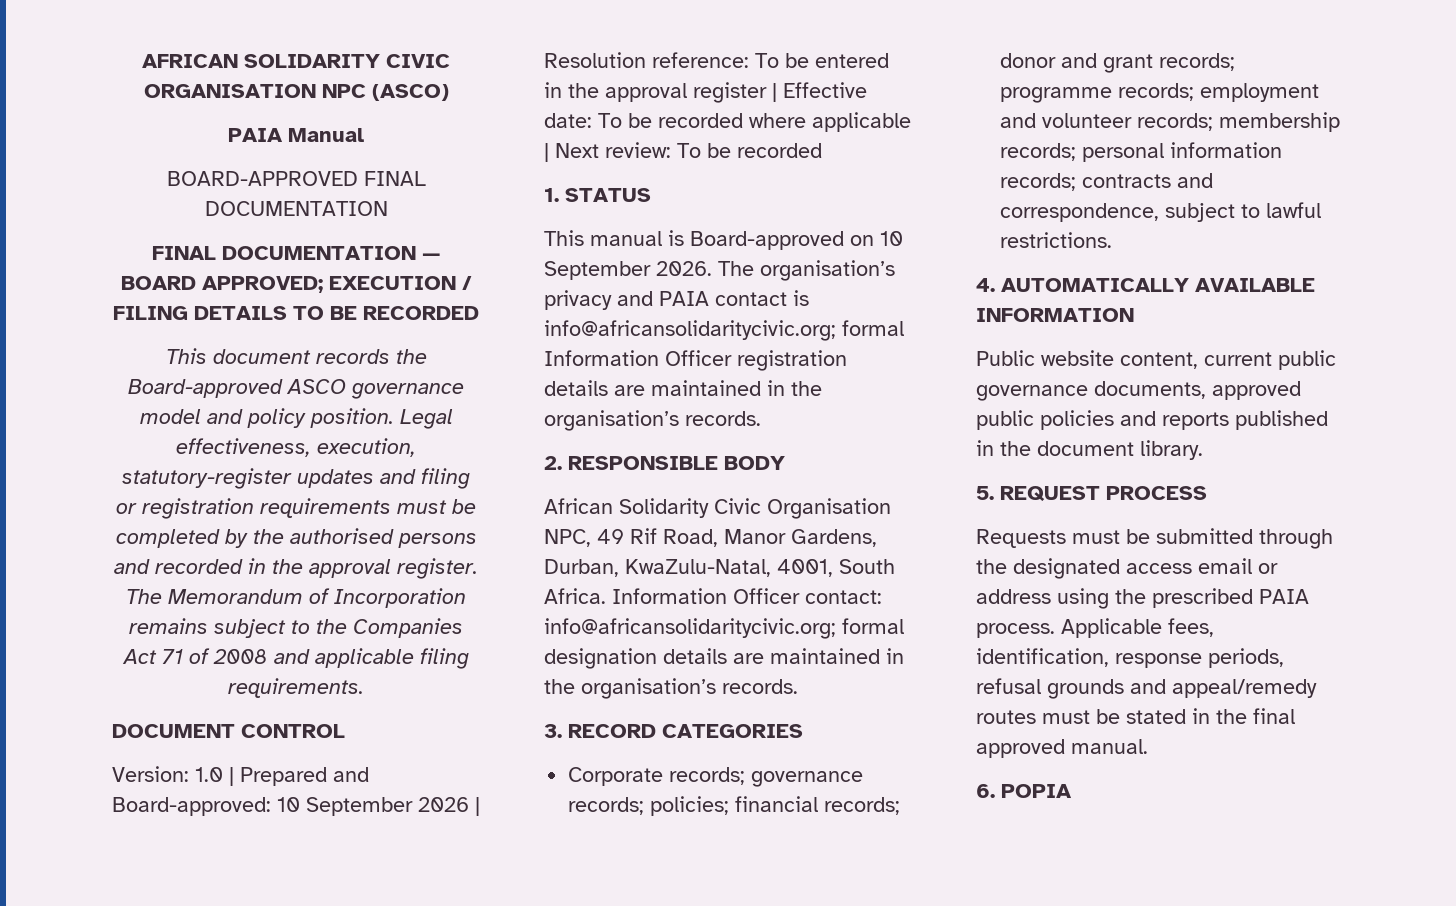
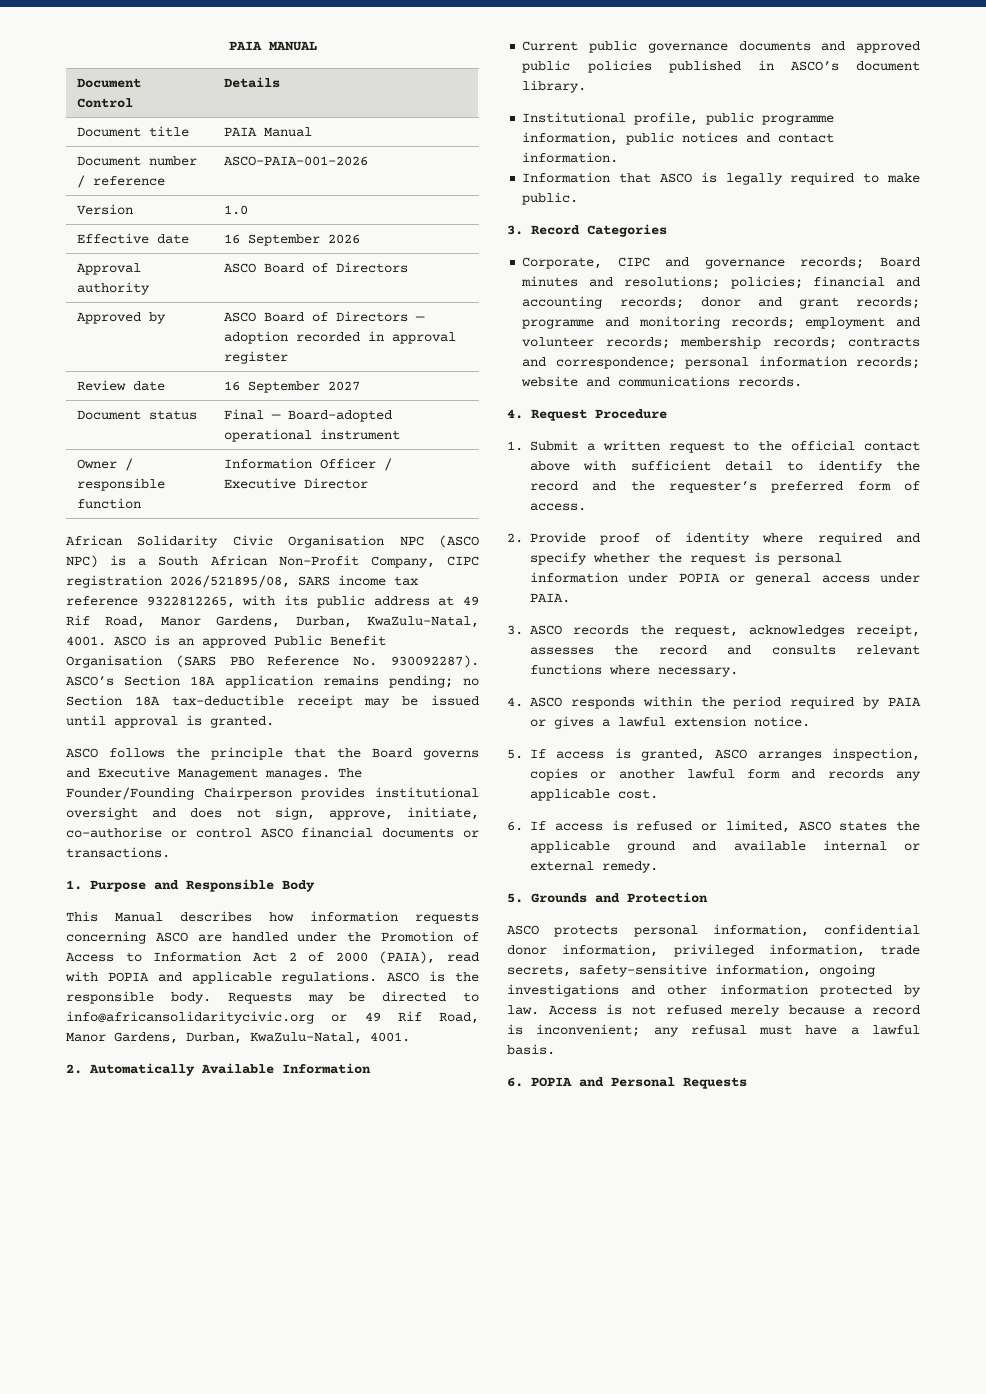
[142,54,450,68] [143,84,449,101] [228,128,364,142] [166,171,426,186] [204,201,388,216] [151,246,441,260] [120,276,472,293] [113,306,479,320] [165,348,427,364] [128,379,464,399] [139,408,453,429] [176,438,416,457] [122,468,470,489] [116,498,476,519] [115,528,477,548] [114,558,478,579] [126,588,466,608] [129,618,463,638] [121,648,469,669] [228,678,364,698] [112,724,345,738] [112,766,369,786] [112,797,480,816] [544,52,889,68] [544,82,867,103] [544,112,911,132] [544,142,822,162] [544,188,651,202] [544,230,903,250] [544,260,895,281] [544,290,809,310] [544,320,904,341] [544,350,847,371] [544,380,822,396] [544,410,761,431] [544,456,785,470] [544,498,891,519] [544,528,877,547] [544,559,895,577] [544,588,882,604] [544,618,904,639] [544,648,904,669] [544,678,798,699] [544,724,803,738] [568,767,864,787] [568,796,819,816] AFRICAN SOLIDARITY CIVIC ORGANISATION NPC (ASCO) // PAIA Manual // BOARD-APPROVED FINAL DOCUMENTATION // FINAL DOCUMENTATION — BOARD APPROVED; EXECUTION / FILING DETAILS TO BE RECORDED // This document records the Board-approved ASCO governance model and policy position. Legal effectiveness, execution, statutory-register updates and filing or registration requirements must be completed by the authorised persons and recorded in the approval register. The Memorandum of Incorporation remains subject to the Companies Act 71 of 2008 and applicable filing requirements. // DOCUMENT CONTROL // Version: 1.0 | Prepared and Board-approved: 10 September 2026 | Resolution reference: To be entered in the approval register | Effective date: To be recorded where applicable | Next review: To be recorded // 1. STATUS // This manual is Board-approved on 10 September 2026. The organisation’s privacy and PAIA contact is info@africansolidaritycivic.org; formal Information Officer registration details are maintained in the organisation’s records. // 2. RESPONSIBLE BODY // African Solidarity Civic Organisation NPC, 49 Rif Road, Manor Gardens, Durban, KwaZulu-Natal, 4001, South Africa. Information Officer contact: info@africansolidaritycivic.org; formal designation details are maintained in the organisation’s records. // 3. RECORD CATEGORIES // Corporate records; governance records; policies; financial -> [228,41,317,51] [76,78,141,88] [76,98,133,108] [223,77,280,88] [76,126,189,137] [223,127,312,137] [76,156,197,166] [76,175,165,188] [223,156,368,166] [76,204,133,215] [223,205,248,215] [76,233,189,244] [223,234,360,246] [76,263,141,275] [76,282,150,295] [223,262,408,273] [76,312,166,324] [223,311,425,322] [223,331,456,344] [223,351,288,364] [76,380,165,391] [223,381,360,393] [76,410,197,420] [223,409,392,422] [223,429,400,442] [76,458,133,471] [76,478,165,491] [76,498,141,509] [223,458,392,471] [223,478,368,489] [66,535,479,548] [66,555,479,568] [66,575,418,588] [66,595,480,608] [66,615,479,628] [66,635,386,648] [66,655,480,668] [66,675,479,688] [66,695,479,708] [66,715,274,728] [66,747,479,760] [66,767,362,780] [66,787,479,800] [66,807,479,820] [66,827,479,838] [66,847,170,858] [66,879,315,892] [66,911,479,924] [66,931,479,944] [66,951,479,964] [65,971,479,984] [66,991,479,1004] [66,1011,479,1024] [66,1032,410,1044] [66,1063,371,1076] [522,40,920,53] [522,60,920,73] [522,80,587,93] [522,112,835,125] [522,132,835,145] [522,152,619,163] [522,172,920,185] [522,192,579,205] [507,224,667,237] [522,257,920,269] [521,276,920,289] [522,296,603,309] PAIA MANUAL // Document Control | Details // Document title | PAIA Manual // Document number / reference | ASCO-PAIA-001-2026 // Version | 1.0 // Effective date | 16 September 2026 // Approval authority | ASCO Board of Directors // Approved by | ASCO Board of Directors — adoption recorded in approval register // Review date | 16 September 2027 // Document status | Final — Board-adopted operational instrument // Owner / responsible function | Information Officer / Executive Director // African Solidarity Civic Organisation NPC (ASCO NPC) is a South African Non-Profit Company, CIPC registration 2026/521895/08, SARS income tax reference 9322812265, with its public address at 49 Rif Road, Manor Gardens, Durban, KwaZulu-Natal, 4001. ASCO is an approved Public Benefit Organisation (SARS PBO Reference No. 930092287). ASCO’s Section 18A application remains pending; no Section 18A tax-deductible receipt may be issued until approval is granted. // ASCO follows the principle that the Board governs and Executive Management manages. The Founder/Founding Chairperson provides institutional oversight and does not sign, approve, initiate, co-authorise or control ASCO financial documents or transactions. // 1. Purpose and Responsible Body // This Manual describes how information requests concerning ASCO are handled under the Promotion of Access to Information Act 2 of 2000 (PAIA), read with POPIA and applicable regulations. ASCO is the responsible body. Requests may be directed to info@africansolidaritycivic.org or 49 Rif Road, Manor Gardens, Durban, KwaZulu-Natal, 4001. // 2. Automatically Available Information // Current public governance documents and approved public policies published in ASCO’s document library. // Institutional profile, public programme information, public notices and contact information. // Information that ASCO is legally required to make public. // 3. Record Categories // Corporate, CIPC and governance records; Board minutes and resolutions; policies; financial and accounting
(1113, 95) none -> [605,316,720,329] and monitoring
[1082,142,1283,162] [1000,173,1214,191] [1000,202,1322,222] [1000,232,1113,248] [976,278,1315,292] [976,308,1134,322] [976,350,1336,370] [976,381,1301,401] [976,410,1328,430] [976,440,1203,460] [976,486,1207,502] [976,528,1333,549] [976,558,1278,579] [976,588,1309,609] [976,618,1214,638] [976,648,1284,668] [976,678,1317,699] [976,708,1295,724] [976,739,1148,758] personal information records; contracts and correspondence, subject to lawful restrictions. // 4. AUTOMATICALLY AVAILABLE INFORMATION // Public website content, current public governance documents, approved public policies and reports published in the document library. // 5. REQUEST PROCESS // Requests must be submitted through the designated access email or address using the prescribed PAIA process. Applicable fees, identification, response periods, refusal grounds and appeal/remedy routes must be stated in the final approved manual. -> [848,337,920,347] [522,356,920,369] [521,376,803,387] [507,409,667,421] [507,440,920,453] [530,460,920,473] [530,481,920,493] [530,503,586,511] [507,532,920,545] [530,552,842,565] [530,572,920,585] [530,593,570,603] [507,624,920,637] [530,645,920,655] [530,664,738,677] [507,696,921,709] [530,716,810,729] [507,748,920,761] [530,768,921,781] [530,788,658,801] [507,820,920,833] [530,840,920,853] [530,861,658,873] [507,892,708,903] [507,924,920,937] [507,944,920,957] [507,964,875,977] [507,984,921,997] [507,1004,920,1017] [507,1024,920,1037] [507,1044,555,1055] contracts and correspondence; personal information records; website and communications records. // 4. Request Procedure // 1. Submit a written request to the official contact above with sufficient detail to identify the record and the requester’s preferred form of access. // 2. Provide proof of identity where required and specify whether the request is personal information under POPIA or general access under PAIA. // 3. ASCO records the request, acknowledges receipt, assesses the record and consults relevant functions where necessary. // 4. ASCO responds within the period required by PAIA or gives a lawful extension notice. // 5. If access is granted, ASCO arranges inspection, copies or another lawful form and records any applicable cost. // 6. If access is refused or limited, ASCO states the applicable ground and available internal or external remedy. // 5. Grounds and Protection // ASCO protects personal information, confidential donor information, privileged information, trade secrets, safety-sensitive information, ongoing investigations and other information protected by law. Access is not refused merely because a record is inconvenient; any refusal must have a lawful basis.
(1072, 791) none -> [579,1077,747,1089] and Personal Requests

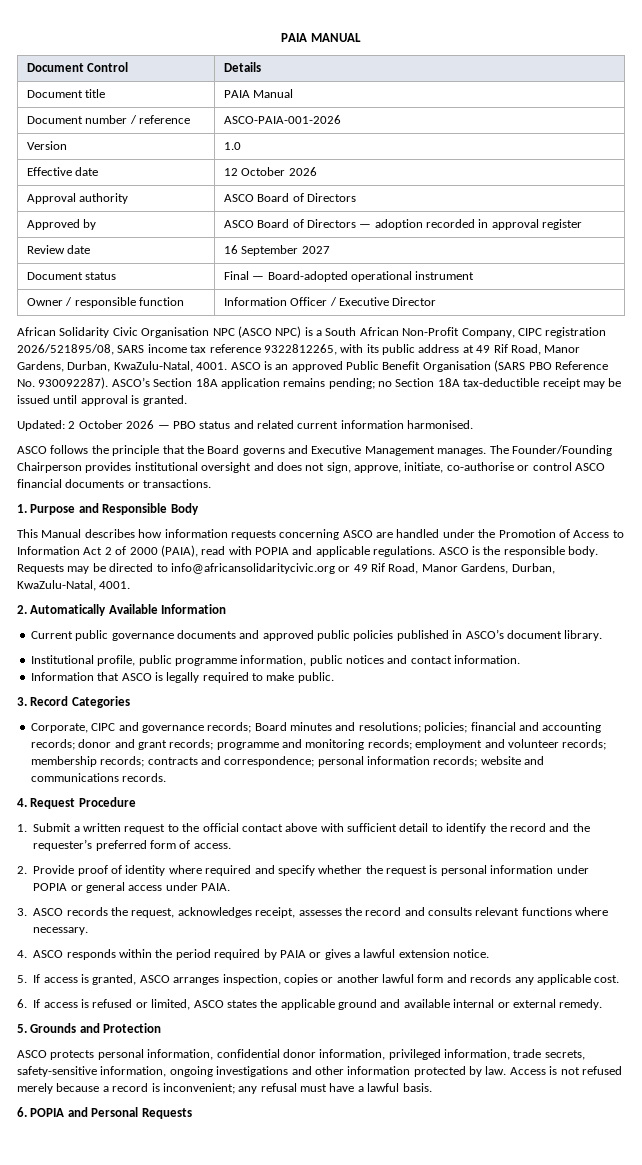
[223,234,320,246] 16 September -> [223,167,286,176] 12 October
(274, 722) none -> [17,420,474,431] // Updated: 2 October 2026 — PBO status and related current information harmonised.

